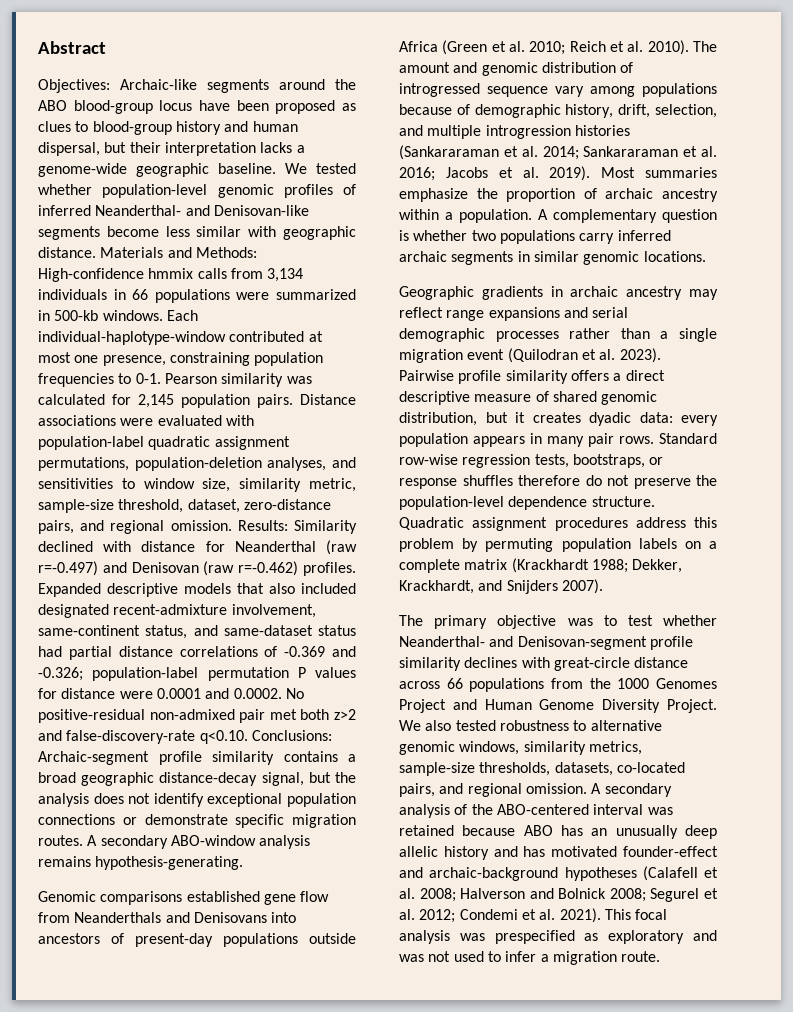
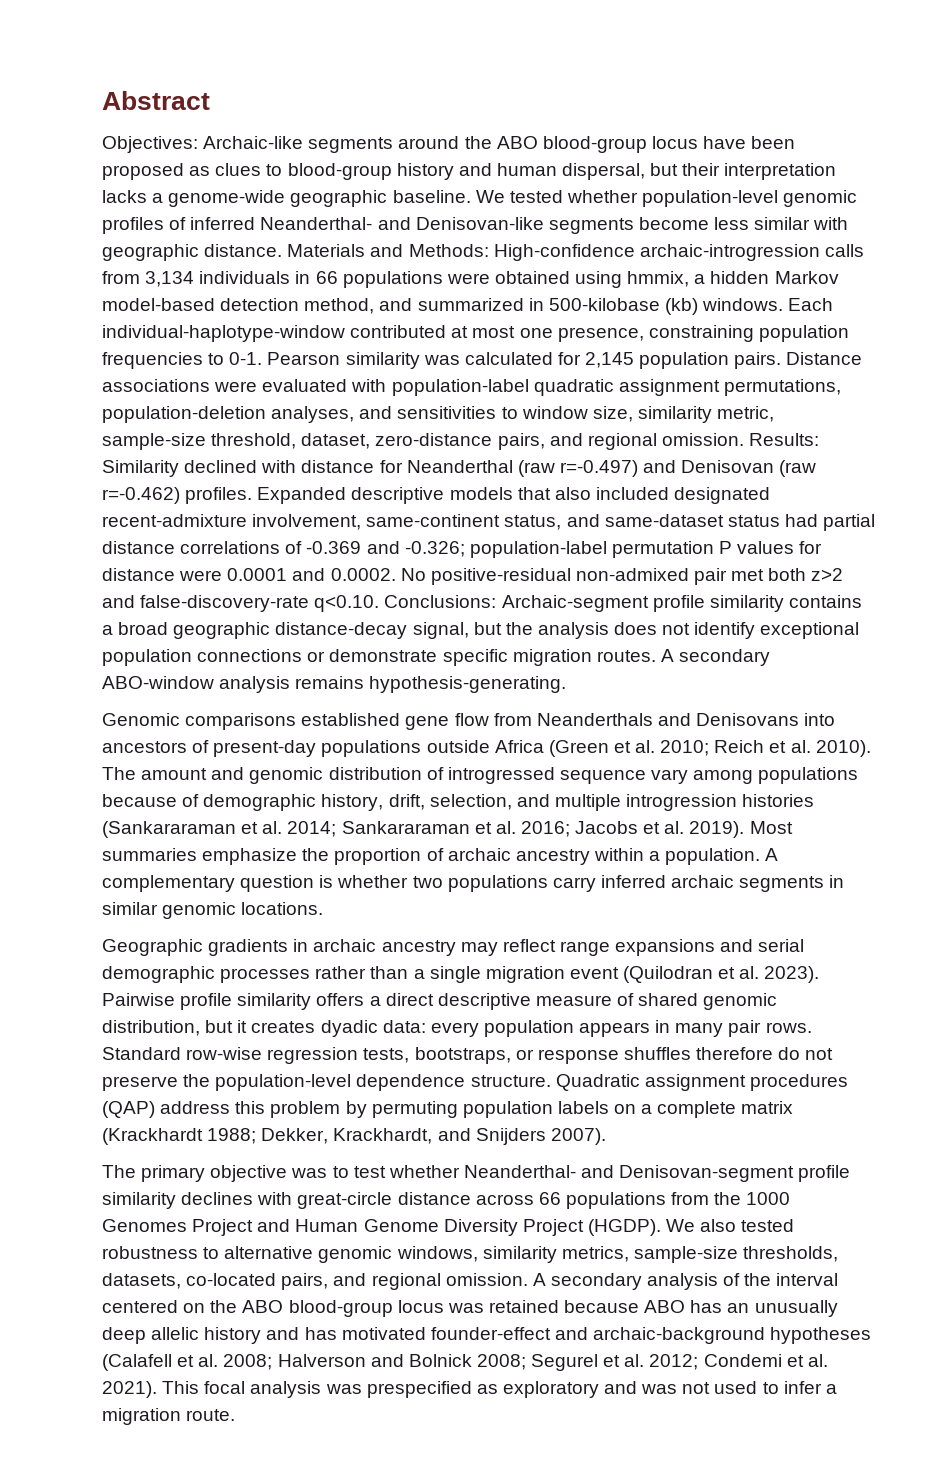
[148,268,194,279] hmmix -> [639,244,820,261] archaic-introgression
[276,289,356,300] [38,310,99,321] summarized in 500-kb -> [494,271,839,288] [102,298,698,315] obtained using hmmix, a hidden Markov model-based detection method, and summarized in 500-kilobase (kb)
(628, 524) none -> [102,1101,155,1118] (QAP)
[667,699,717,713] Project. -> [522,1219,661,1236] Project (HGDP).
[496,804,644,815] ABO-centered interval -> [776,1273,839,1286] [102,1300,444,1317] interval centered on the ABO blood-group locus

